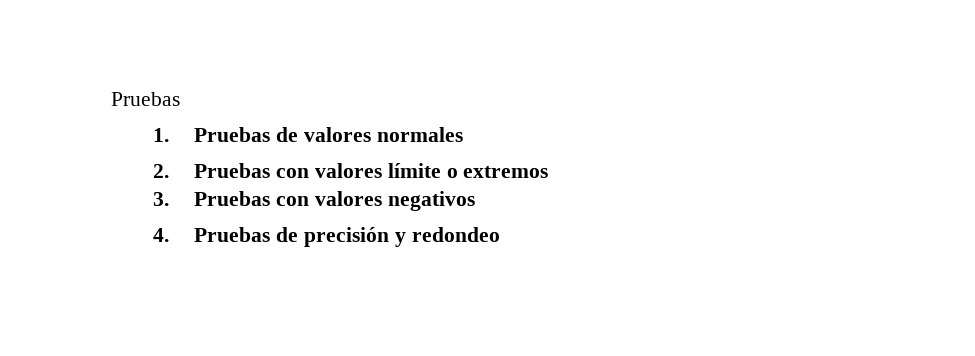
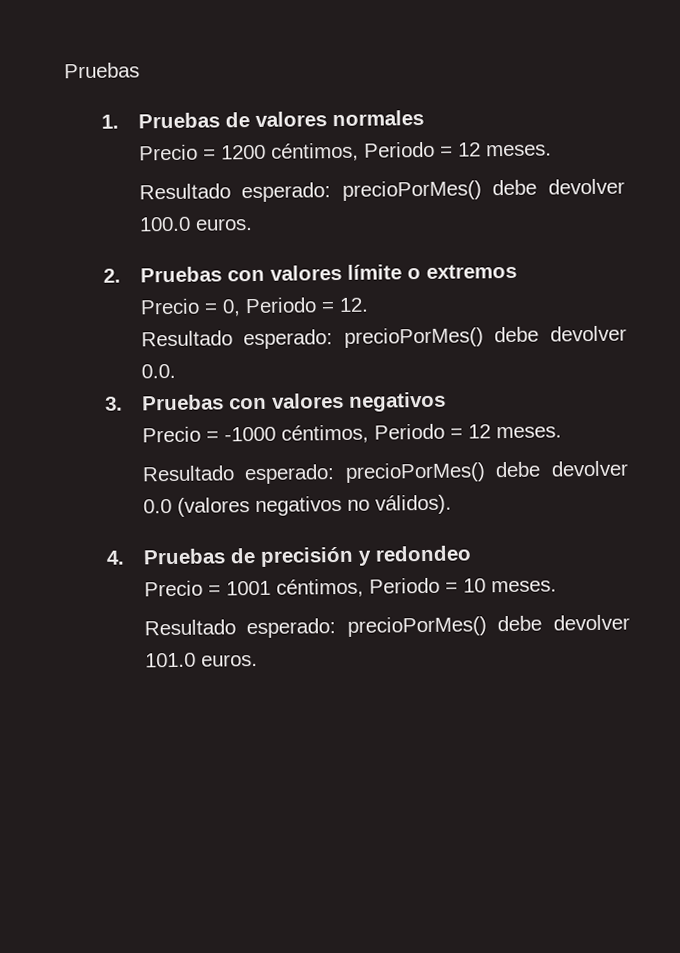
(463, 134) none -> [138,141,552,162] [138,178,625,203] [138,216,253,232] // Precio = 1200 céntimos, Periodo = 12 meses. // Resultado esperado: precioPorMes() debe devolver 100.0 euros.
(549, 172) none -> [139,297,369,317] [140,325,627,350] [140,363,176,379] // Precio = 0, Periodo = 12. // Resultado esperado: precioPorMes() debe devolver 0.0.
(475, 201) none -> [141,423,562,444] [141,460,629,485] [142,494,452,517] // Precio = -1000 céntimos, Periodo = 12 meses. // Resultado esperado: precioPorMes() debe devolver 0.0 (valores negativos no válidos).
(500, 234) none -> [143,577,557,598] [143,614,630,639] [144,652,258,668] // Precio = 1001 céntimos, Periodo = 10 meses. // Resultado esperado: precioPorMes() debe devolver 101.0 euros.

